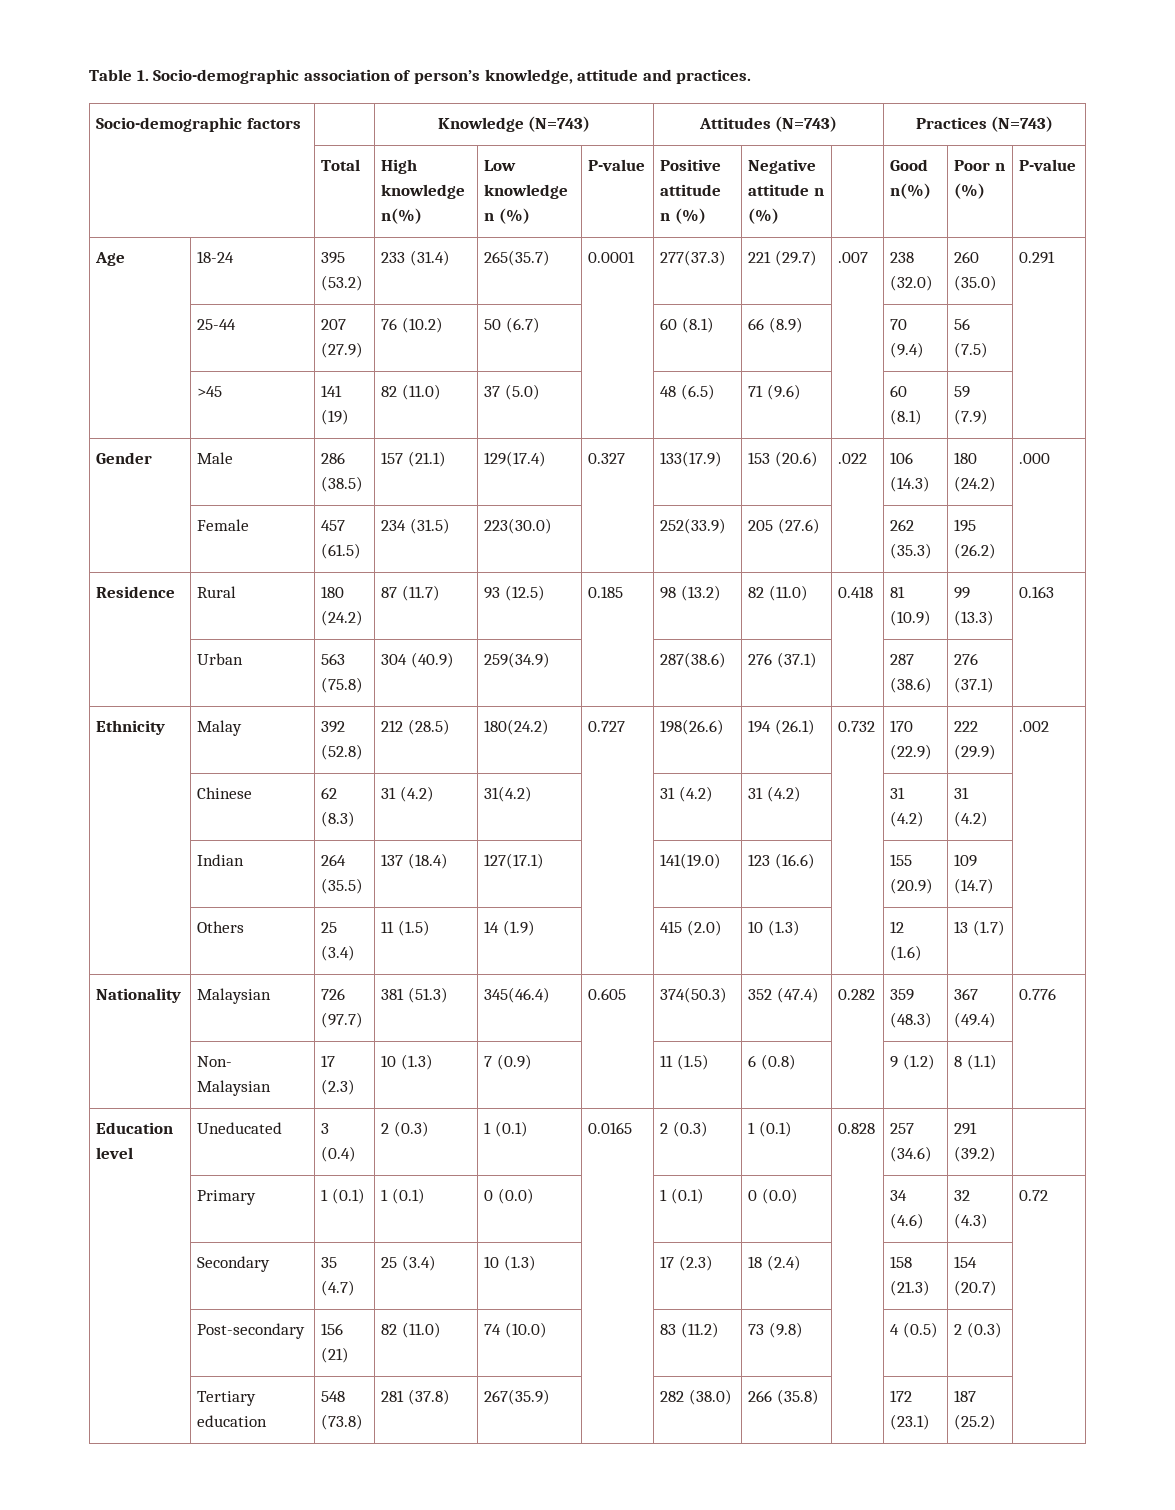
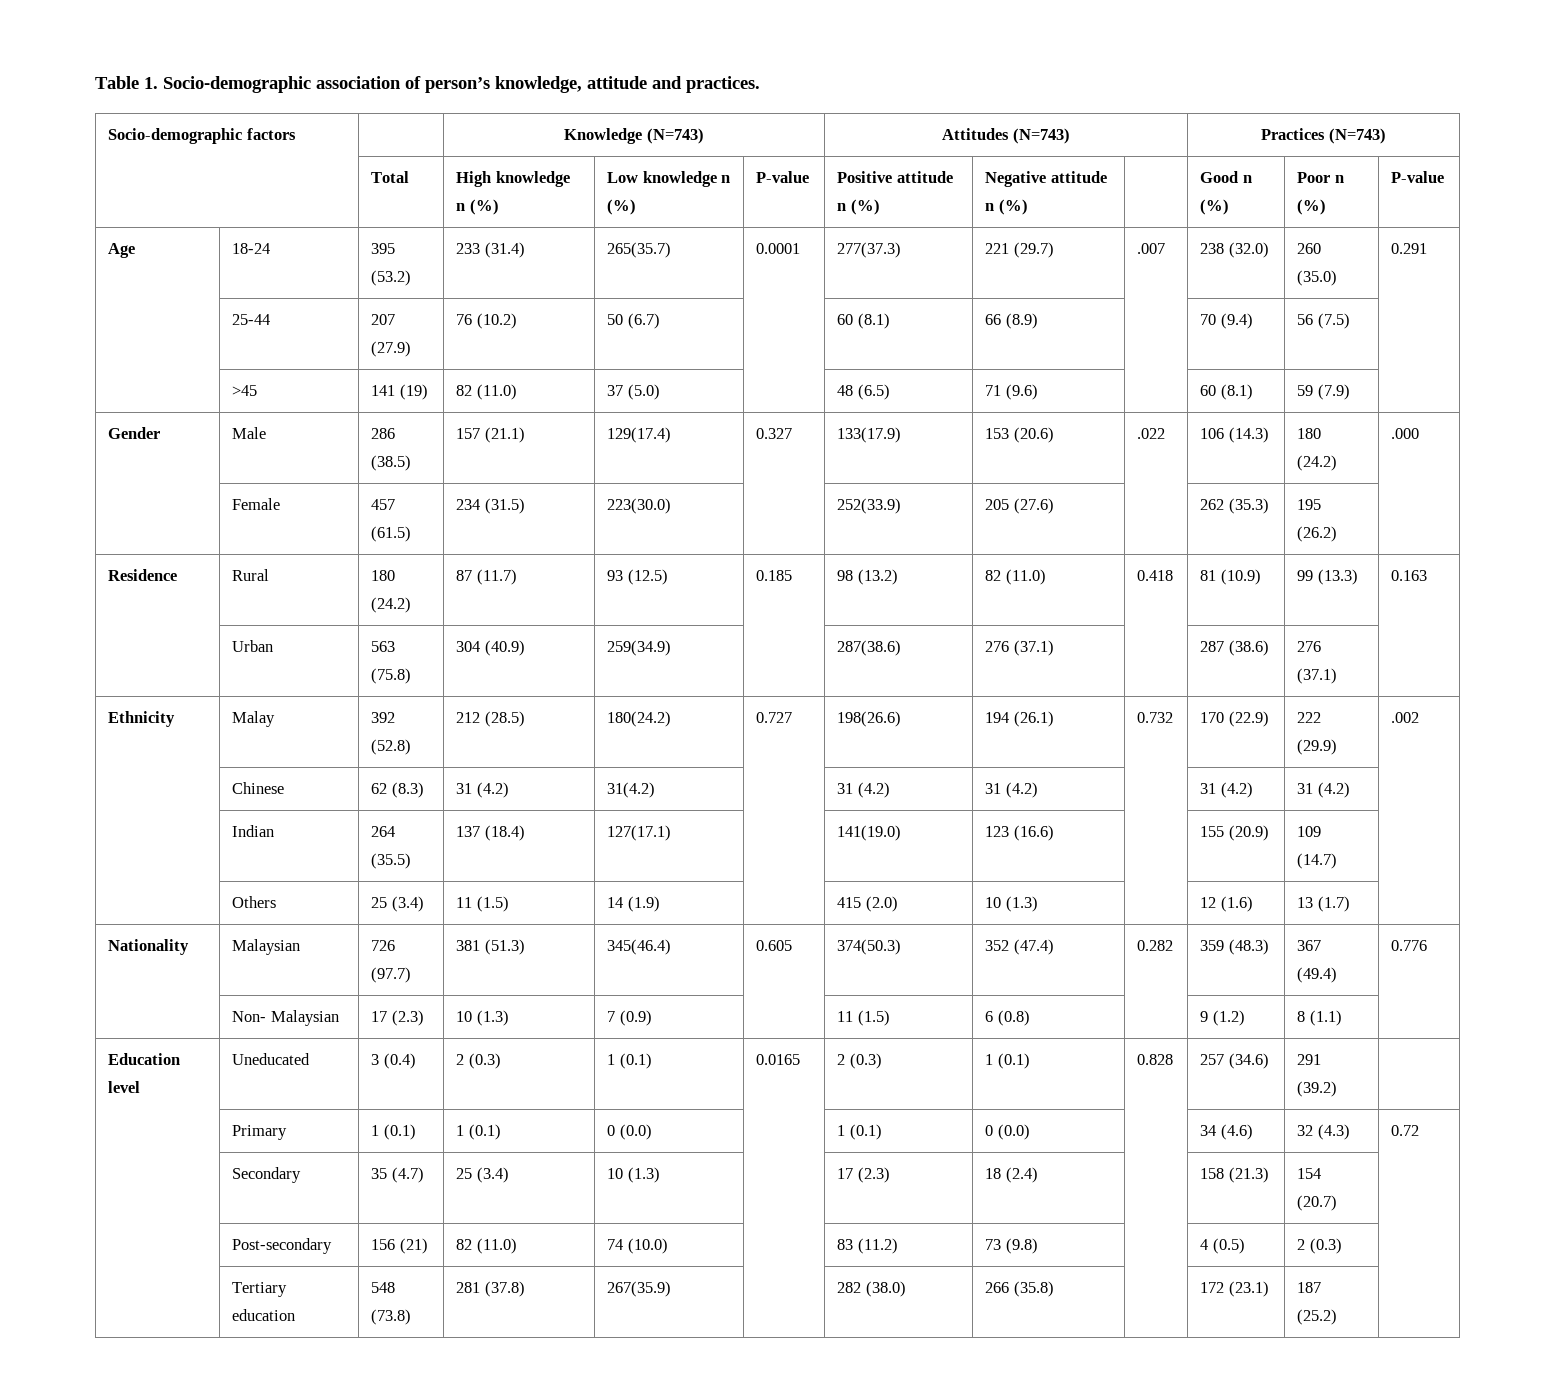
[381,208,423,224] n(%) -> [456,199,499,215] n (%)
[890,183,932,199] n(%) -> [1242,175,1252,183] [1200,199,1230,215] n (%)

